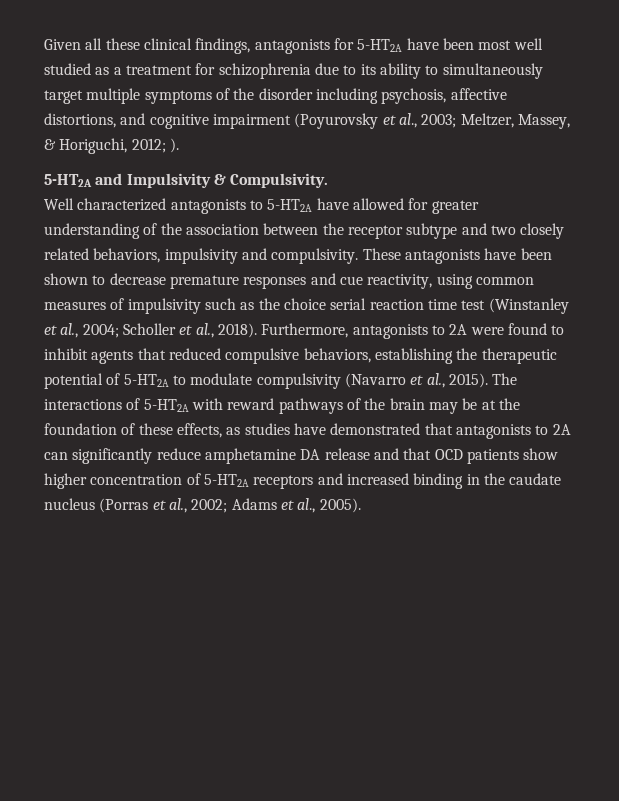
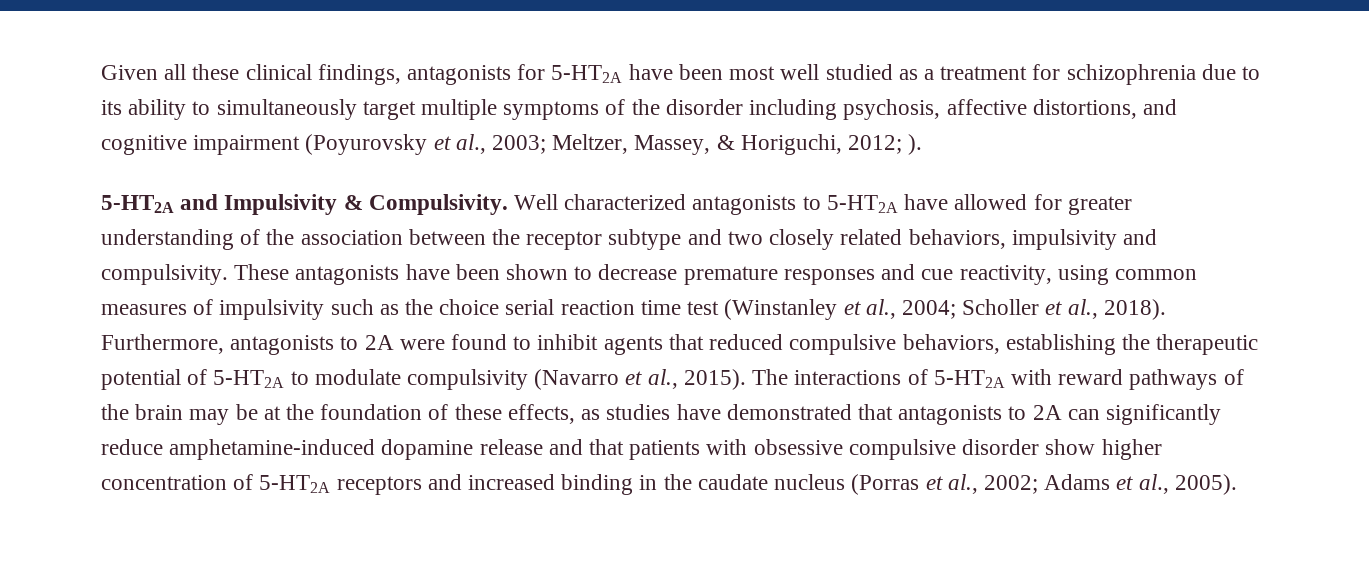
(329, 180) // -> (508, 204) none
[204,448,321,464] amphetamine DA -> [169,439,474,460] amphetamine-induced dopamine
[434,449,519,464] OCD patients -> [629,439,1040,460] patients with obsessive compulsive disorder

